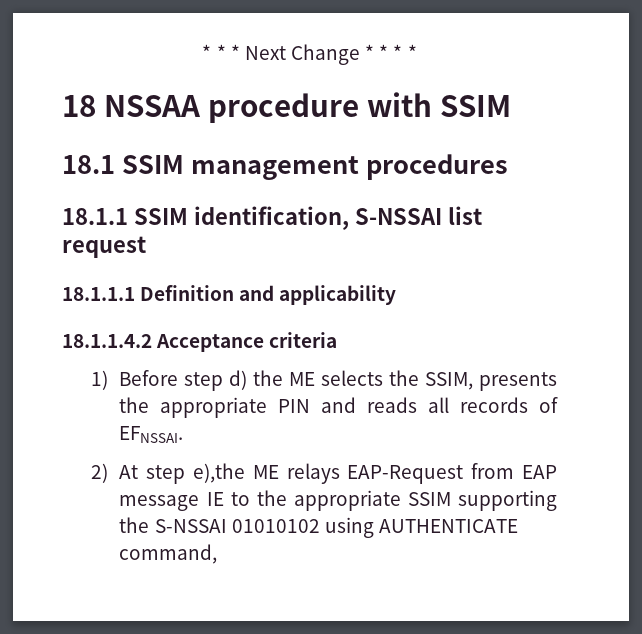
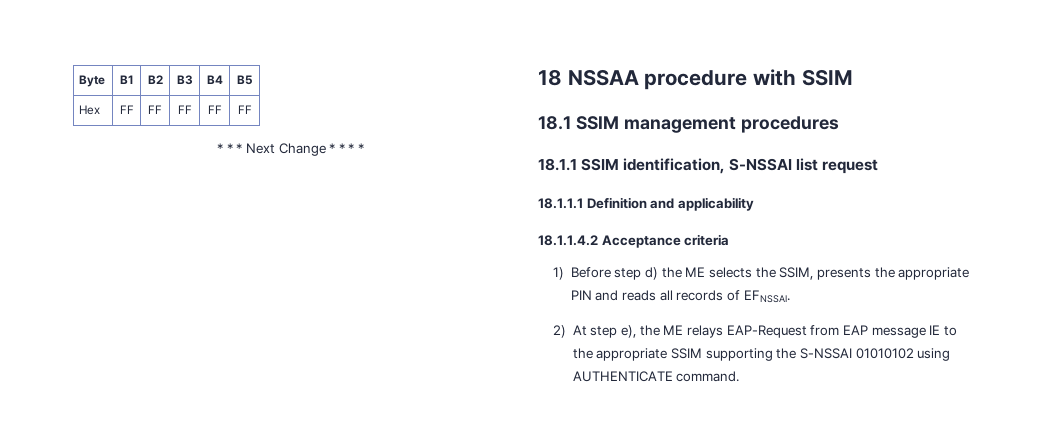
(202, 52) none -> [79,75,106,87] [119,75,134,84] [147,75,163,84] [176,75,193,85] [206,75,223,84] [236,75,253,85] [79,105,101,115] [119,105,134,114] [148,105,162,114] [177,105,192,114] [207,105,222,114] [237,105,252,114] Byte | B1 | B2 | B3 | B4 | B5 // Hex | FF | FF | FF | FF | FF //
[192,463,245,483] e),the -> [621,325,660,338] e), the
[119,544,218,564] command, -> [676,371,740,382] command.

